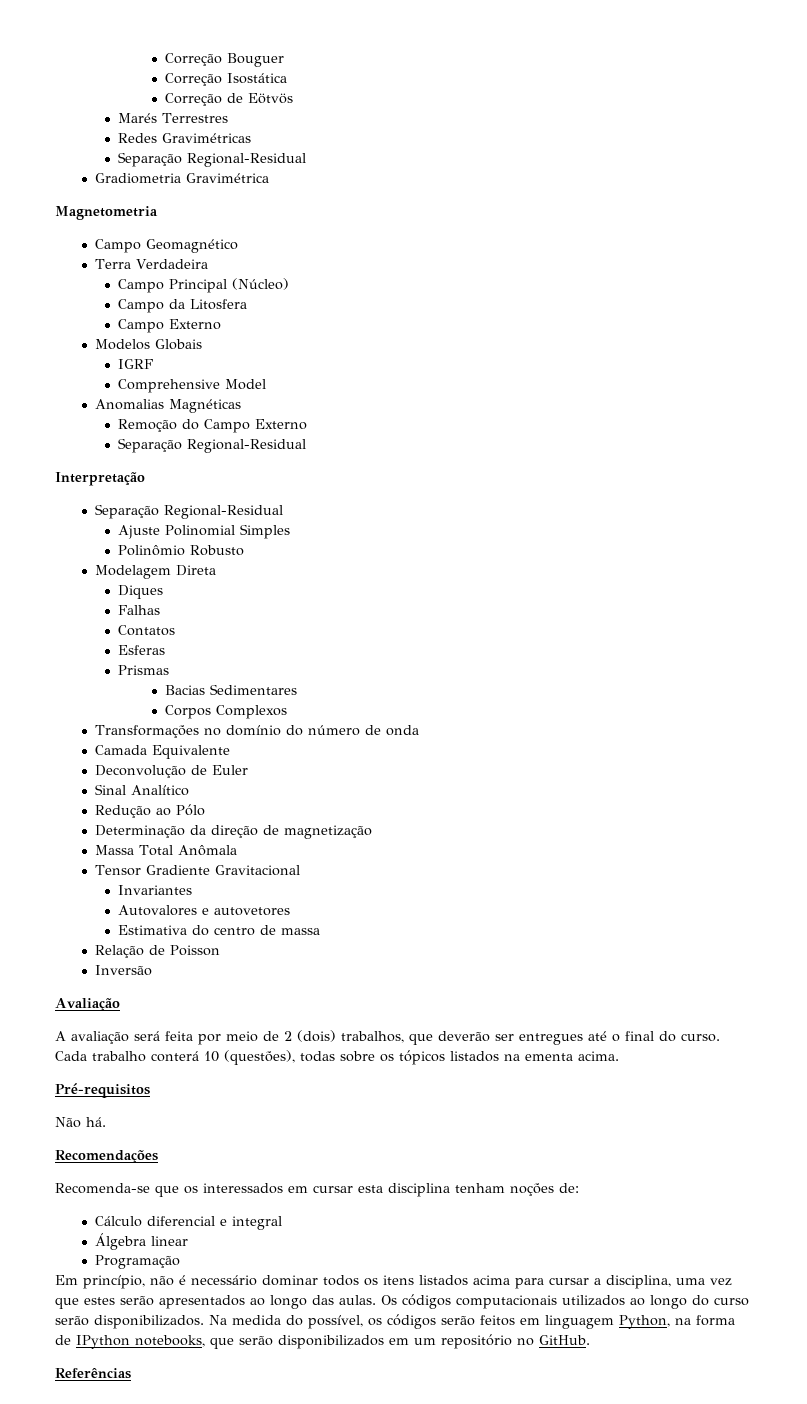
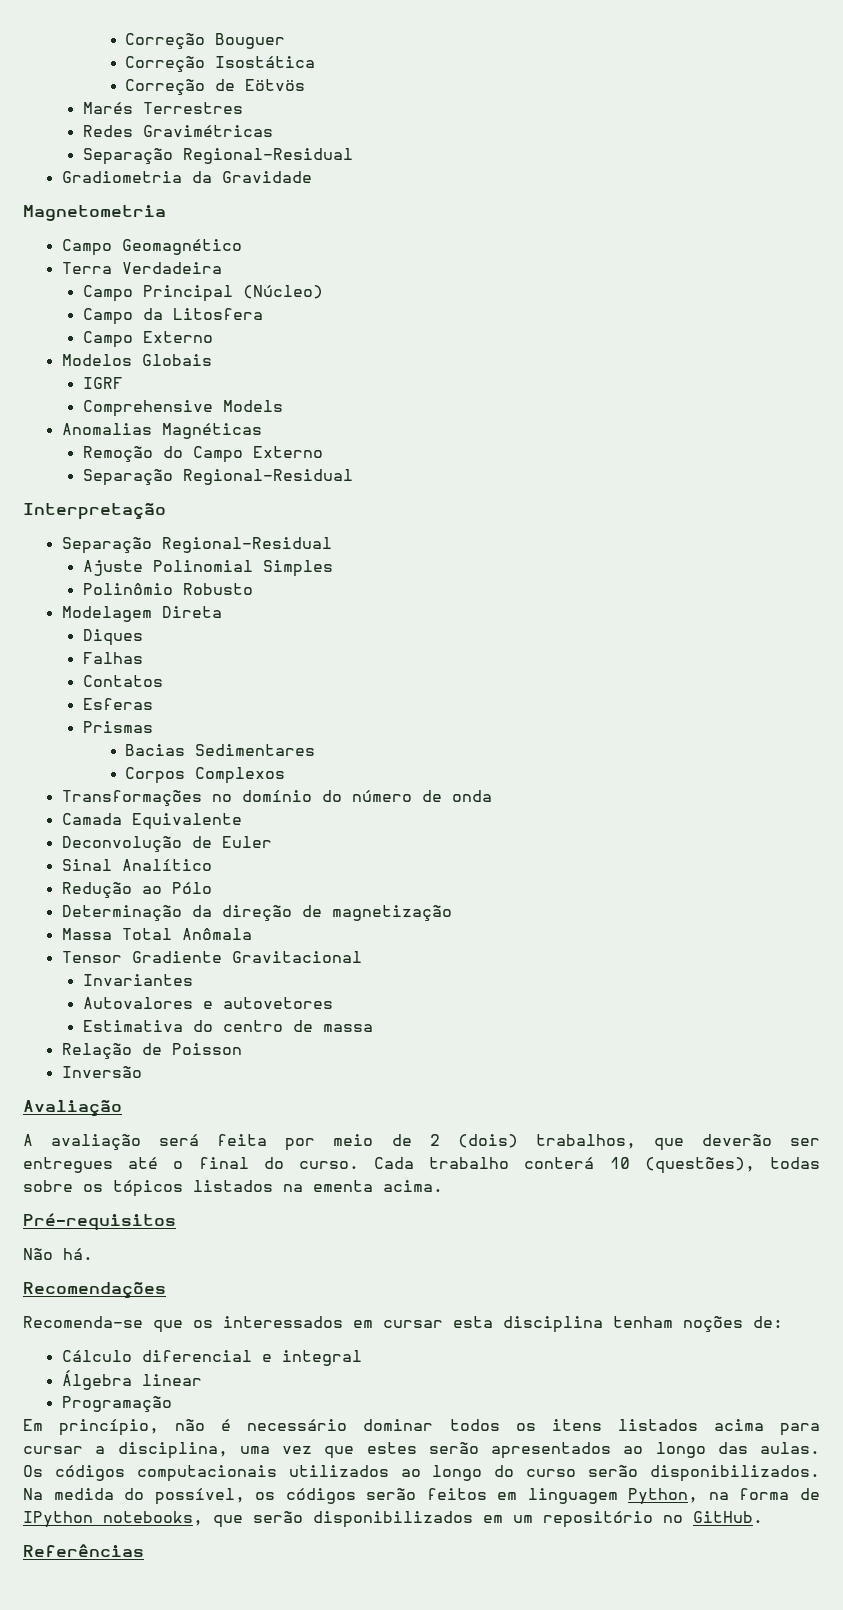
[185,173,269,183] Gravimétrica -> [191,171,312,183] da Gravidade
[225,379,267,390] Model -> [222,400,283,412] Models

